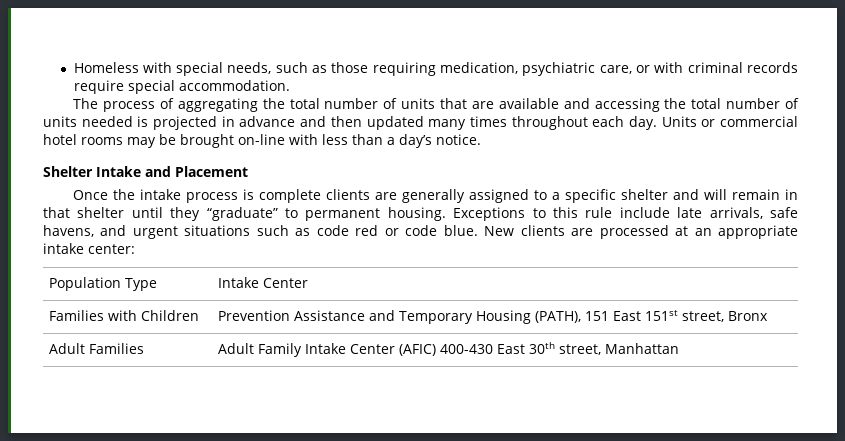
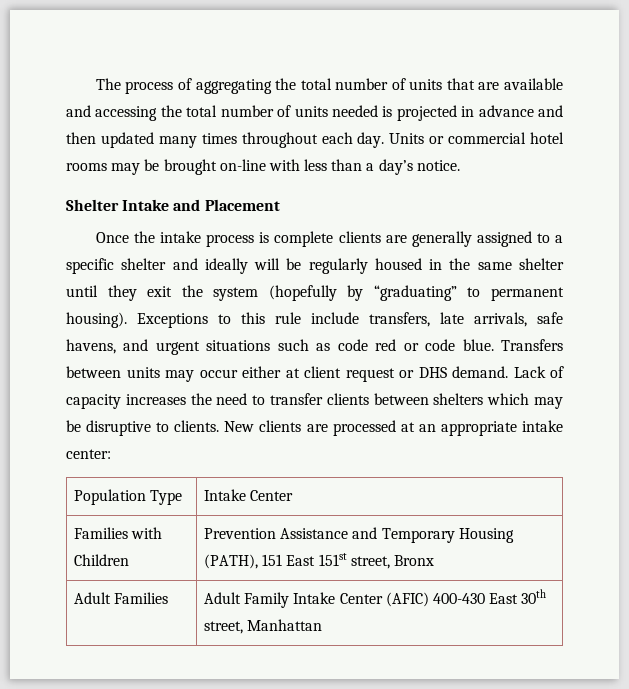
[73,62,798,76] [73,80,290,94] Homeless with special needs, such as those requiring medication, psychiatric care, or with criminal records require special accommodation. // -> (95, 84) none
[704,189,799,200] [43,207,278,221] will remain in that shelter until they “graduate” -> [204,258,564,274] [66,285,457,301] ideally will be regularly housed in the same shelter until they exit the system (hopefully by “graduating”
[387,207,446,221] housing. -> [66,312,127,328] housing).
(670, 212) none -> [369,312,430,327] transfers,
(478, 230) none -> [500,339,563,351] [66,366,564,382] [66,393,563,409] [66,420,220,436] Transfers between units may occur either at client request or DHS demand. Lack of capacity increases the need to transfer clients between shelters which may be disruptive to clients.

